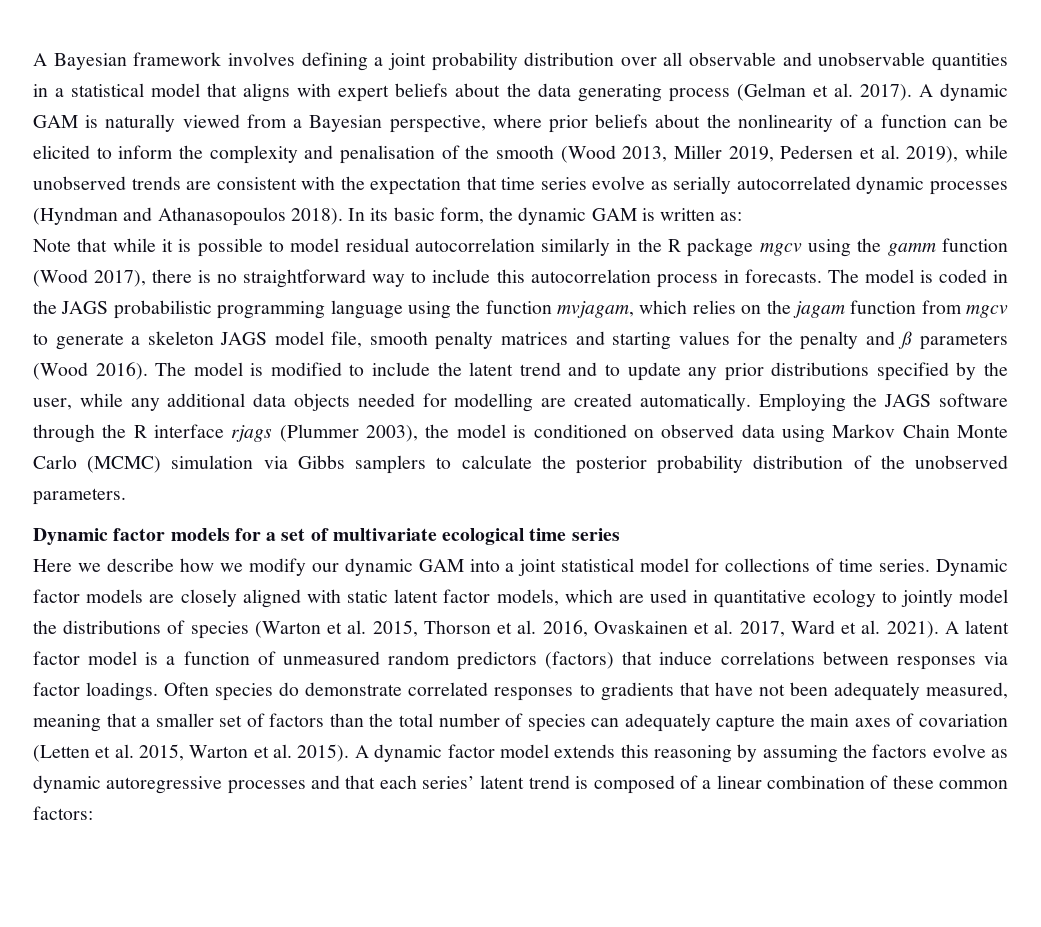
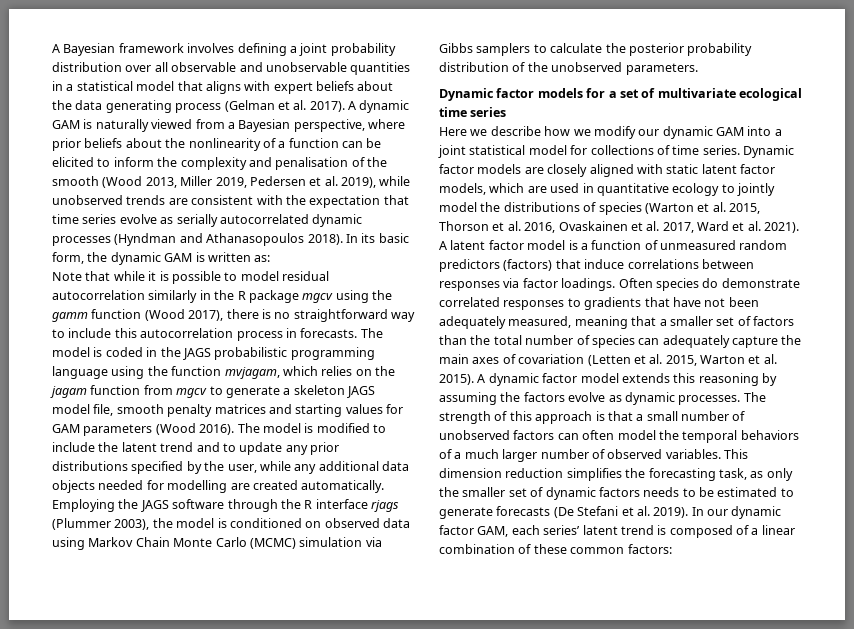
[768,331,913,350] the penalty and ß -> [52,424,80,433] GAM
[106,775,376,794] autoregressive processes and that -> [678,392,766,405] [439,411,746,424] [439,430,799,443] [439,449,748,462] [439,468,793,481] [439,487,794,500] [439,506,782,519] [439,525,509,537] processes. The strength of this approach is that a small number of unobserved factors can often model the temporal behaviors of a much larger number of observed variables. This dimension reduction simplifies the forecasting task, as only the smaller set of dynamic factors needs to be estimated to generate forecasts (De Stefani et al. 2019). In our dynamic factor GAM,

